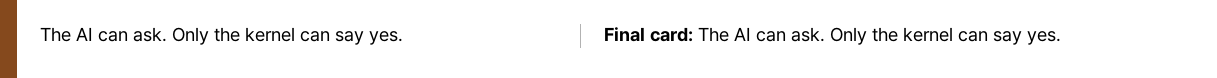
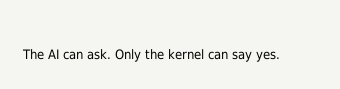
[604,27,1061,45] // Final card: The AI can ask. Only the kernel can say yes. -> (280, 56) none

